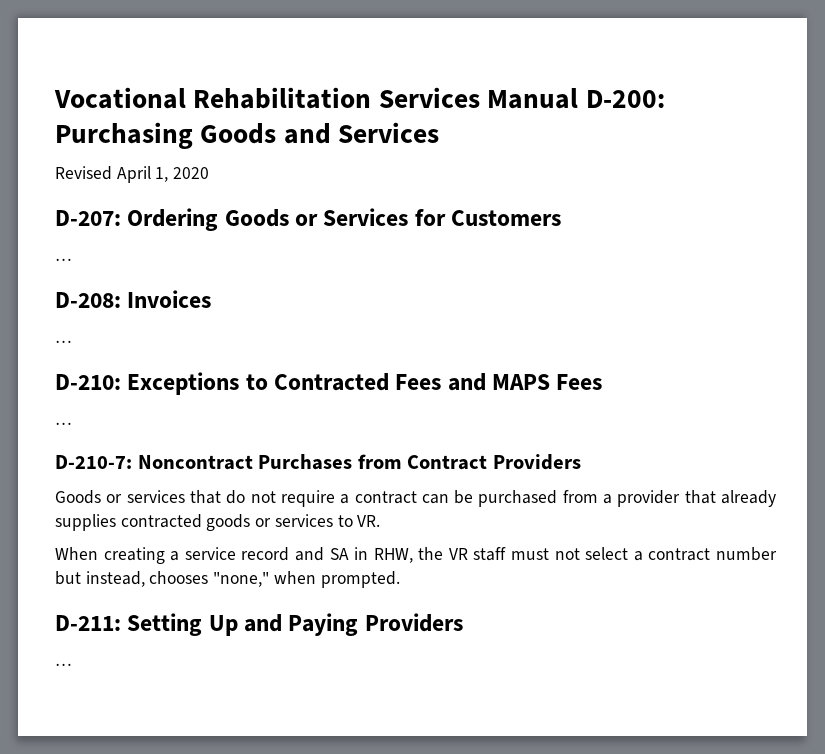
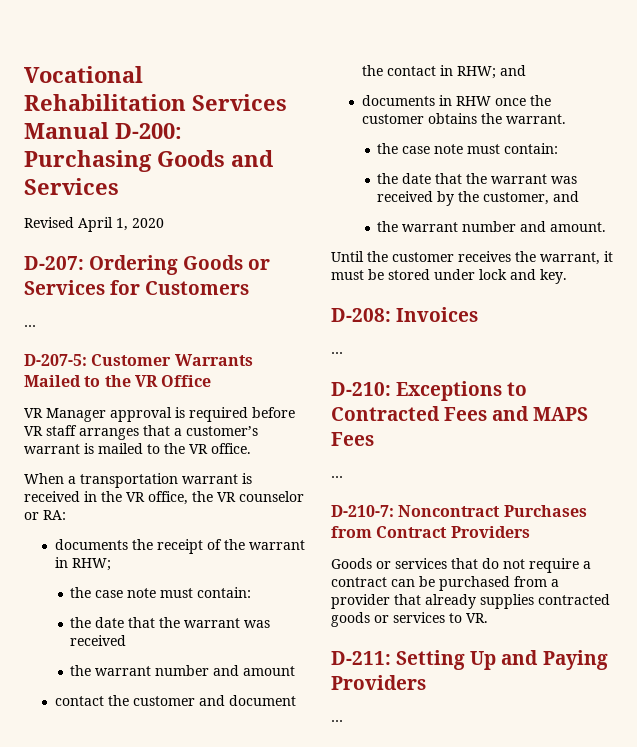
(72, 259) none -> [24,354,253,366] [24,375,212,387] [24,407,295,422] [24,425,258,440] [24,443,251,454] [24,473,252,488] [24,491,304,505] [24,510,66,520] [54,539,305,554] [54,557,111,571] [70,587,252,598] [70,617,271,628] [70,635,127,646] [70,665,296,676] [54,695,296,706] [361,65,526,79] [361,95,551,106] [361,113,566,124] [377,143,559,154] [377,173,578,184] [377,191,580,206] [377,221,607,232] [331,251,613,265] [331,269,567,284] // D-207-5: Customer Warrants Mailed to the VR Office // VR Manager approval is required before VR staff arranges that a customer’s warrant is mailed to the VR office. // When a transportation warrant is received in the VR office, the VR counselor or RA: // documents the receipt of the warrant in RHW; // the case note must contain: // the date that the warrant was received // the warrant number and amount // contact the customer and document the contact in RHW; and // documents in RHW once the customer obtains the warrant. // the case note must contain: // the date that the warrant was received by the customer, and // the warrant number and amount. // Until the customer receives the warrant, it must be stored under lock and key.
[55,547,777,564] [55,571,400,588] // When creating a service record and SA in RHW, the VR staff must not select a contract number but instead, chooses "none," when prompted. -> (488, 618) none

